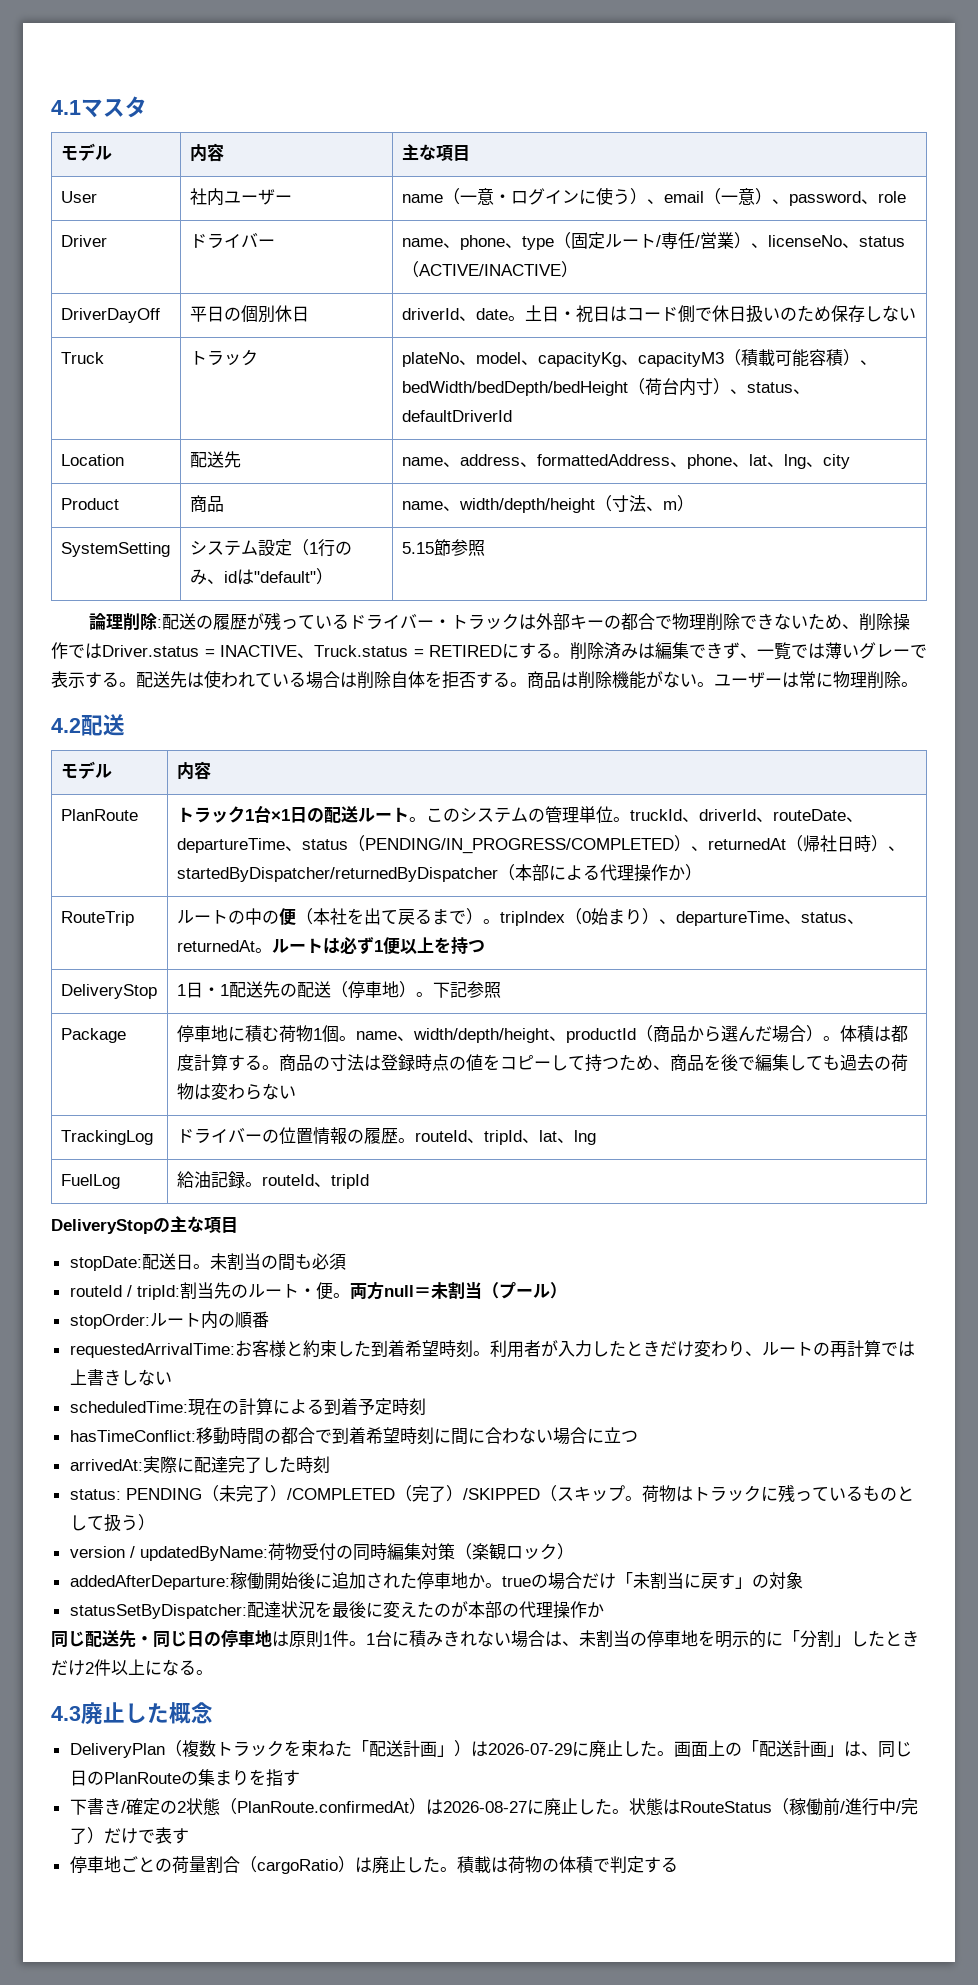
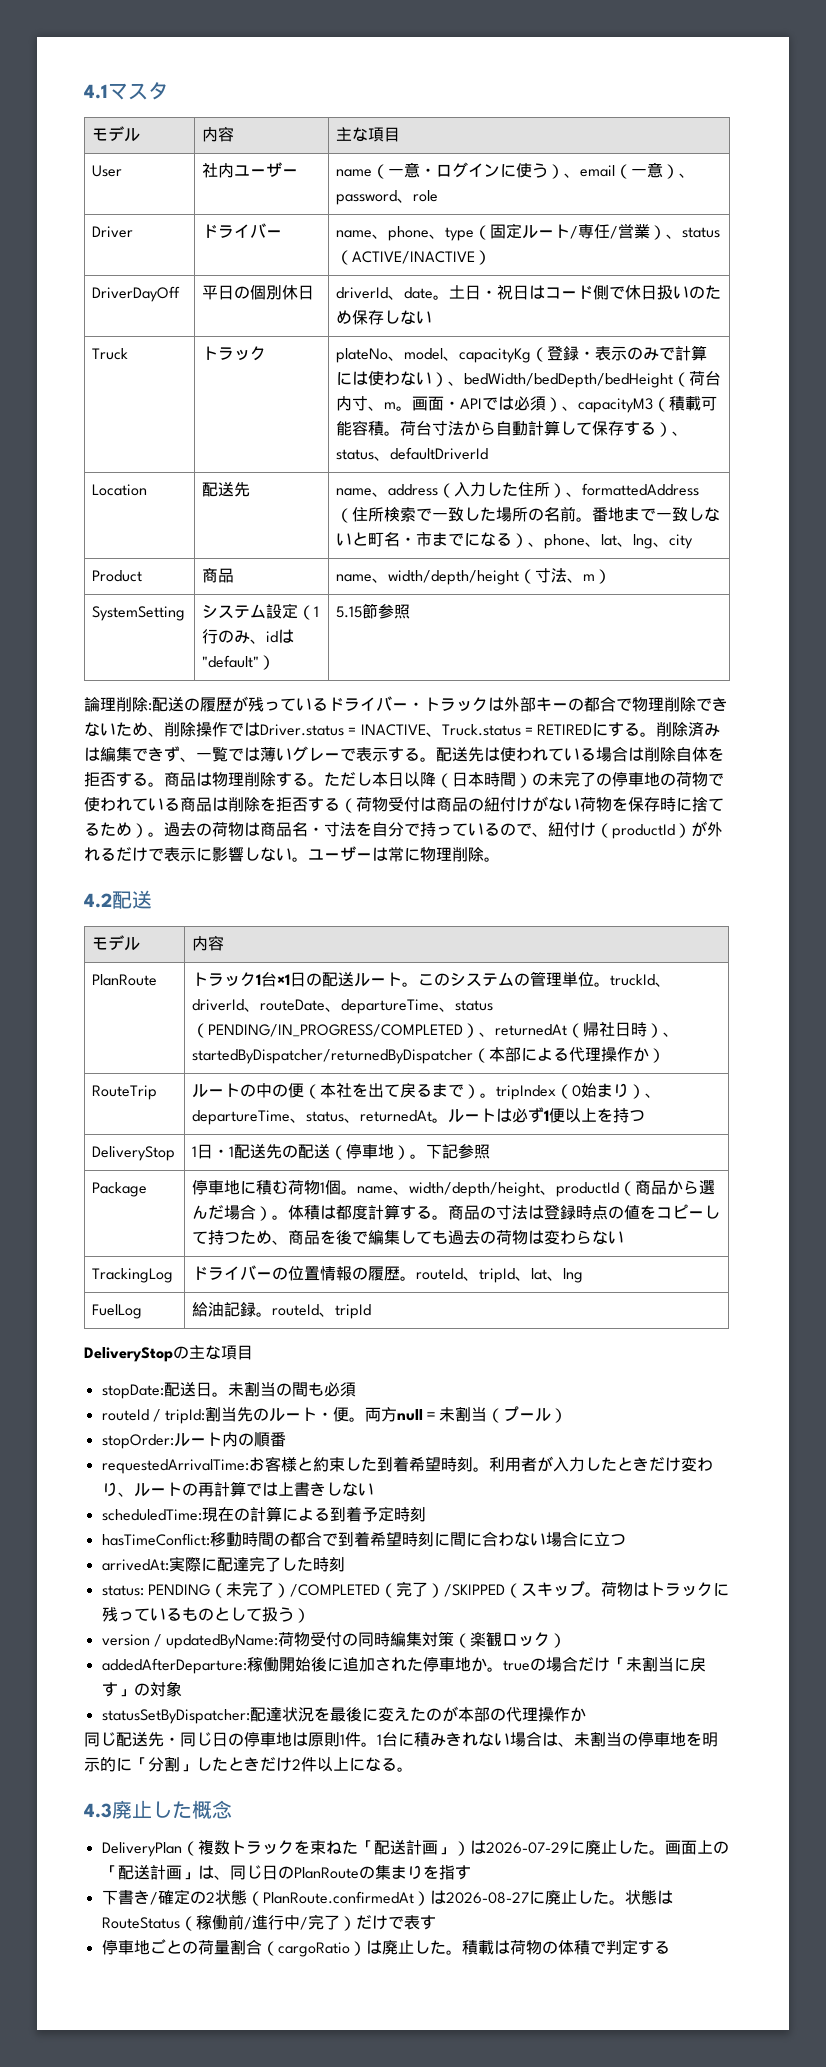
[767,235,859,248] licenseNo、 -> (683, 236) none
(621, 359) none -> [531,345,708,362] [336,371,722,388] [336,396,563,412] （登録・表示のみで計算には使わない）、bedWidth/bedDepth/bedHeight（荷台内寸、m。画面・APIでは必須）
[842,349,877,366] [401,378,713,396] ）、bedWidth/bedDepth/bedHeight（荷台内寸 -> [384,420,657,436] 。荷台寸法から自動計算して保存する
[519,454,670,467] 、formattedAddress -> [438,482,700,498] [336,506,721,523] [336,531,529,548] （入力した住所）、formattedAddress（住所検索で一致した場所の名前。番地まで一致しないと町名・市までになる）
[578,671,663,689] 削除機能が -> [212,771,724,788] [84,796,724,813] [84,821,723,839] [84,846,260,862] 物理削除する。ただし本日以降（日本時間）の未完了の停車地の荷物で使われている商品は削除を拒否する（荷物受付は商品の紐付けがない荷物を保存時に捨てるため）。過去の荷物は商品名・寸法を自分で持っているので、紐付け（productId）が外れるだけで表示に影響し

